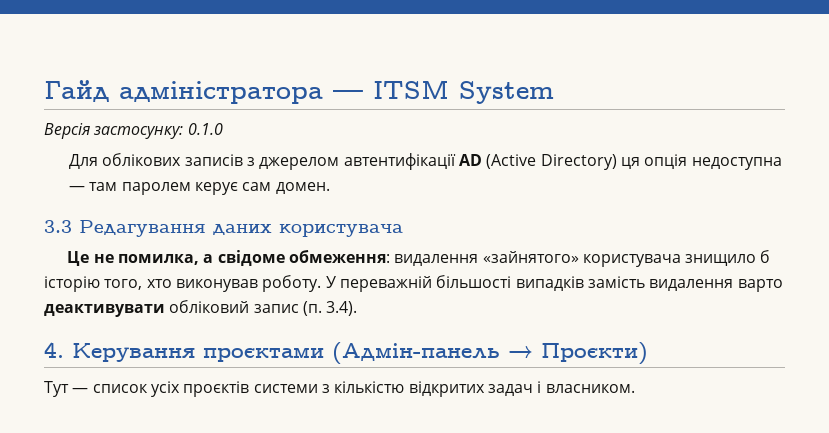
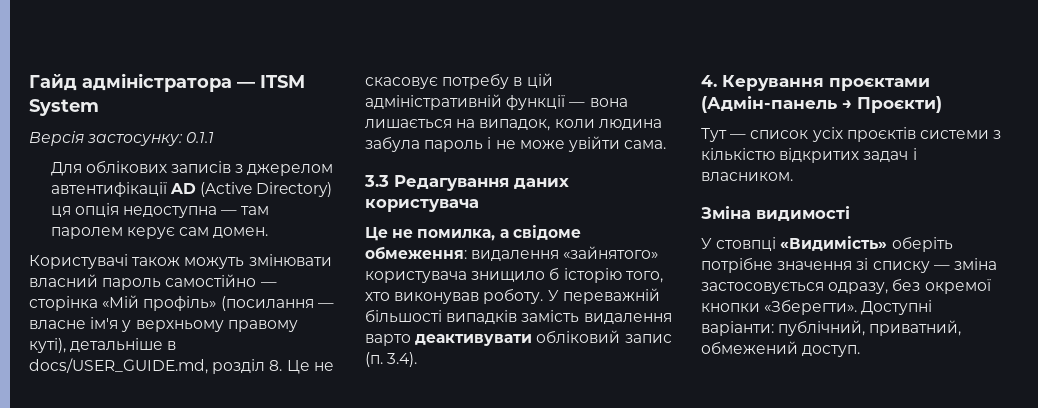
[187,123,223,135] 0.1.0 -> [186,132,215,143] 0.1.1
(330, 188) none -> [29,254,332,269] [29,274,277,290] [29,295,334,311] [29,317,298,332] [29,338,177,353] [29,358,334,374] [365,73,553,89] [365,94,628,110] [365,119,662,131] [365,136,667,152] // Користувачі також можуть змінювати власний пароль самостійно — сторінка «Мій профіль» (посилання — власне ім'я у верхньому правому куті), детальніше в docs/USER_GUIDE.md, розділ 8. Це не скасовує потребу в цій адміністративній функції — вона лишається на випадок, коли людина забула пароль і не може увійти сама.
(635, 388) none -> [701,206,850,221] [701,236,953,252] [701,257,997,273] [701,278,991,294] [701,299,933,315] [701,320,962,336] [701,341,861,357] // Зміна видимості // У стовпці «Видимість» оберіть потрібне значення зі списку — зміна застосовується одразу, без окремої кнопки «Зберегти». Доступні варіанти: публічний, приватний, обмежений доступ.

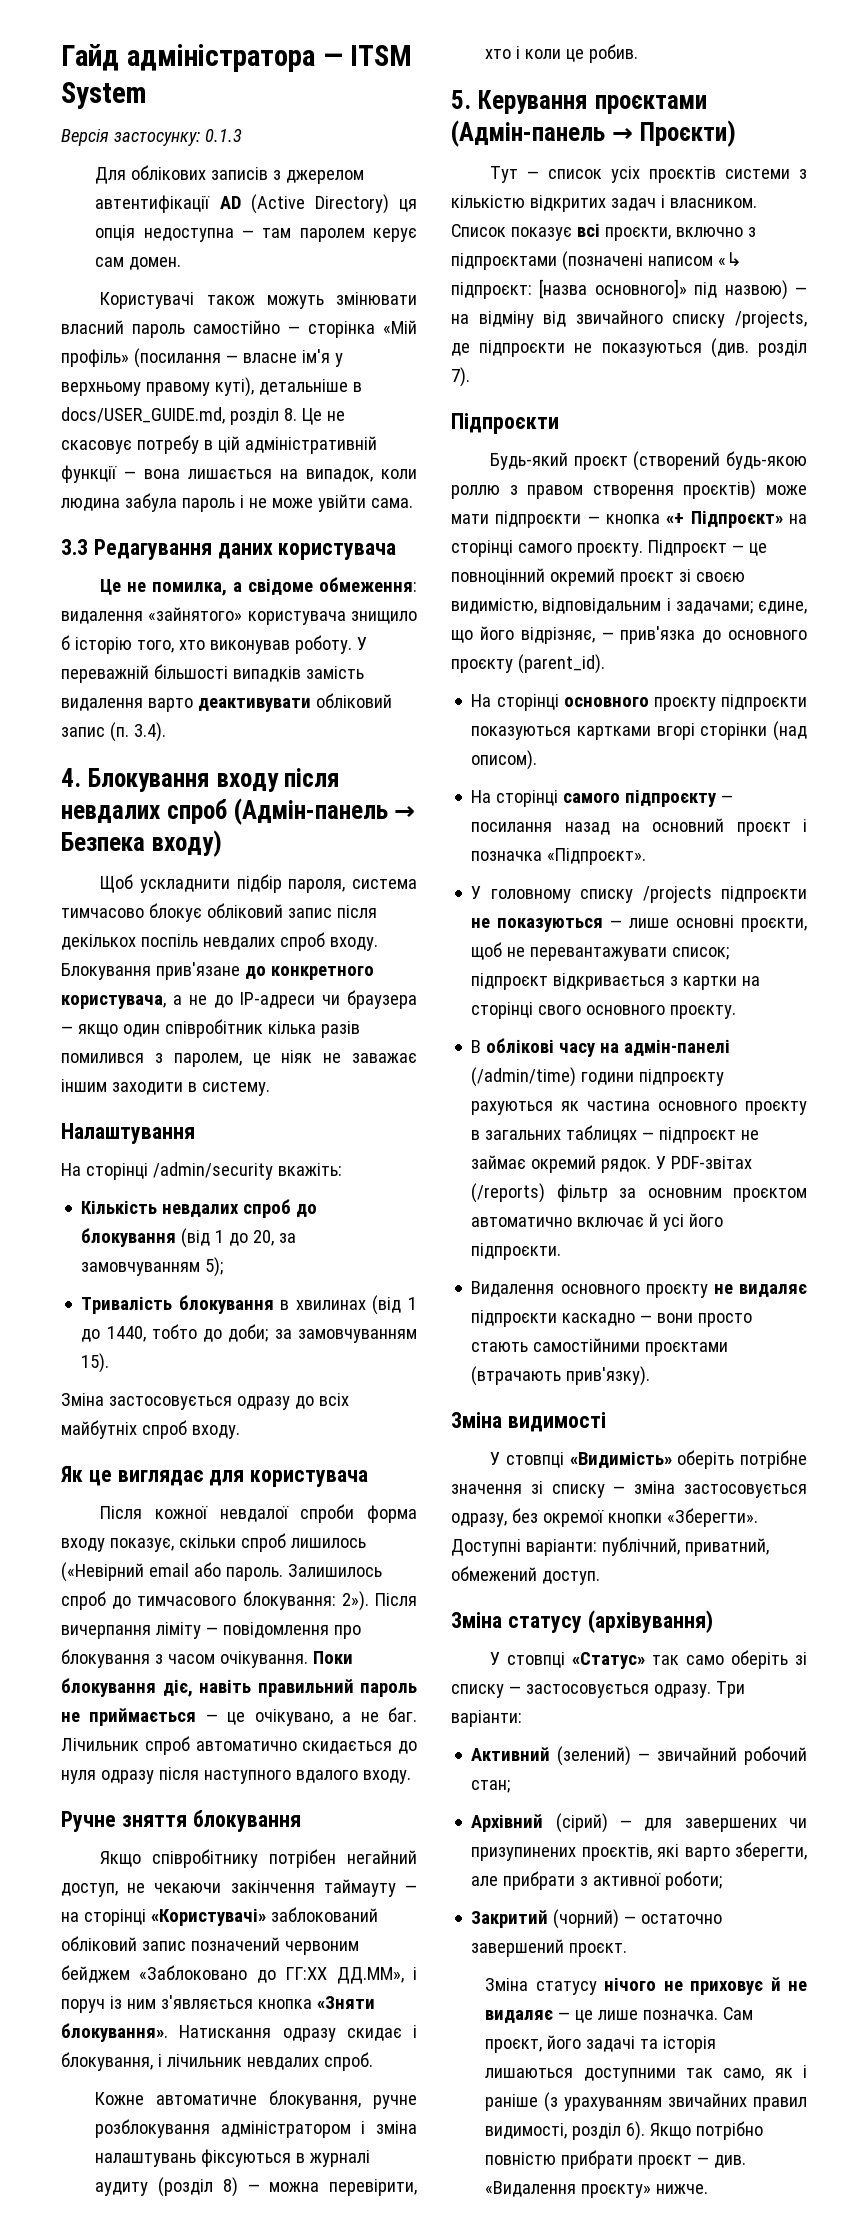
[186,132,215,143] 0.1.1 -> [204,129,242,142] 0.1.3
(717, 81) none -> [87,768,341,792] [61,798,416,825] [61,830,222,857] [100,874,417,893] [61,903,377,922] [61,932,378,951] [61,962,374,980] [61,990,417,1009] [61,1019,360,1038] [61,1050,417,1067] [61,1079,270,1096] [61,1123,195,1144] [61,1162,342,1180] [81,1199,318,1218] [81,1228,297,1248] [81,1257,224,1277] [81,1295,417,1315] [81,1324,417,1343] [81,1353,110,1373] [61,1393,349,1410] [61,1420,240,1439] [61,1466,369,1487] [100,1504,417,1523] [61,1533,366,1552] [61,1562,382,1582] [61,1591,417,1611] [61,1622,361,1639] [61,1649,353,1668] [61,1678,417,1697] [61,1707,417,1726] [61,1736,417,1755] [61,1767,411,1784] [61,1810,301,1832] [100,1849,418,1868] [61,1879,417,1897] [61,1907,378,1926] [61,1936,359,1955] [61,1965,417,1984] [61,1995,375,2013] [61,2023,417,2042] [61,2052,373,2071] [95,2090,417,2109] [95,2119,417,2138] [95,2149,371,2167] [95,2177,417,2197] [485,44,639,63] [451,90,471,109] Блокування входу після невдалих спроб (Адмін-панель → Безпека входу) // Щоб ускладнити підбір пароля, система тимчасово блокує обліковий запис після декількох поспіль невдалих спроб входу. Блокування прив'язане до конкретного користувача, а не до IP-адреси чи браузера — якщо один співробітник кілька разів помилився з паролем, це ніяк не заважає іншим заходити в систему. // Налаштування // На сторінці /admin/security вкажіть: // Кількість невдалих спроб до блокування (від 1 до 20, за замовчуванням 5); // Тривалість блокування в хвилинах (від 1 до 1440, тобто до доби; за замовчуванням 15). // Зміна застосовується одразу до всіх майбутніх спроб входу. // Як це виглядає для користувача // Після кожної невдалої спроби форма входу показує, скільки спроб лишилось («Невірний email або пароль. Залишилось спроб до тимчасового блокування: 2»). Після вичерпання ліміту — повідомлення про блокування з часом очікування. Поки блокування діє, навіть правильний пароль не приймається — це очікувано, а не баг. Лічильник спроб автоматично скидається до нуля одразу після наступного вдалого входу. // Ручне зняття блокування // Якщо співробітнику потрібен негайний доступ, не чекаючи закінчення таймауту — на сторінці «Користувачі» заблокований обліковий запис позначений червоним бейджем «Заблоковано до ГГ:ХХ ДД.ММ», і поруч із ним з'являється кнопка «Зняти блокування». Натискання одразу скидає і блокування, і лічильник невдалих спроб. // Кожне автоматичне блокування, ручне розблокування адміністратором і зміна налаштувань фіксуються в журналі аудиту (розділ 8) — можна перевірити, хто і коли це робив. // 5.
(793, 176) none -> [451,223,756,241] [451,251,742,271] [451,279,807,300] [451,310,807,328] [451,338,807,358] [451,367,470,387] [451,413,559,434] [490,451,807,471] [451,480,807,500] [451,510,807,528] [451,540,767,557] [451,568,745,586] [451,598,807,614] [451,626,807,644] [451,654,605,674] [471,694,807,711] [471,721,807,741] [471,750,538,770] [471,789,734,807] [471,818,807,836] [471,848,647,865] [471,886,807,903] [471,915,807,932] [471,942,730,961] [471,973,761,990] [471,1002,737,1019] [471,1038,731,1057] [471,1067,725,1087] [471,1101,807,1115] [471,1125,760,1144] [471,1155,753,1173] [471,1183,807,1203] [471,1213,724,1231] [471,1243,562,1260] [471,1281,807,1298] [471,1310,753,1327] [471,1338,729,1356] [471,1366,651,1386] Список показує всі проєкти, включно з підпроєктами (позначені написом «↳ підпроєкт: [назва основного]» під назвою) — на відміну від звичайного списку /projects, де підпроєкти не показуються (див. розділ 7). // Підпроєкти // Будь-який проєкт (створений будь-якою роллю з правом створення проєктів) може мати підпроєкти — кнопка «+ Підпроєкт» на сторінці самого проєкту. Підпроєкт — це повноцінний окремий проєкт зі своєю видимістю, відповідальним і задачами; єдине, що його відрізняє, — прив'язка до основного проєкту (parent_id). // На сторінці основного проєкту підпроєкти показуються картками вгорі сторінки (над описом). // На сторінці самого підпроєкту — посилання назад на основний проєкт і позначка «Підпроєкт». // У головному списку /projects підпроєкти не показуються — лише основні проєкти, щоб не перевантажувати список; підпроєкт відкривається з картки на сторінці свого основного проєкту. // В облікові часу на адмін-панелі (/admin/time) години підпроєкту рахуються як частина основного проєкту в загальних таблицях — підпроєкт не займає окремий рядок. У PDF-звітах (/reports) фільтр за основним проєктом автоматично включає й усі його підпроєкти. // Видалення основного проєкту не видаляє підпроєкти каскадно — вони просто стають самостійними проєктами (втрачають прив'язку).
(861, 351) none -> [451,1610,713,1633] [490,1650,807,1669] [451,1681,745,1698] [451,1710,522,1727] [471,1746,807,1766] [471,1780,511,1793] [471,1813,807,1833] [471,1842,807,1861] [471,1871,723,1890] [471,1909,723,1929] [471,1939,628,1957] [485,1977,807,1995] [485,2007,754,2023] [485,2035,717,2053] [485,2065,807,2082] [485,2092,807,2112] [485,2121,764,2141] [485,2150,747,2169] [485,2181,709,2198] // Зміна статусу (архівування) // У стовпці «Статус» так само оберіть зі списку — застосовується одразу. Три варіанти: // Активний (зелений) — звичайний робочий стан; // Архівний (сірий) — для завершених чи призупинених проєктів, які варто зберегти, але прибрати з активної роботи; // Закритий (чорний) — остаточно завершений проєкт. // Зміна статусу нічого не приховує й не видаляє — це лише позначка. Сам проєкт, його задачі та історія лишаються доступними так само, як і раніше (з урахуванням звичайних правил видимості, розділ 6). Якщо потрібно повністю прибрати проєкт — див. «Видалення проєкту» нижче.

